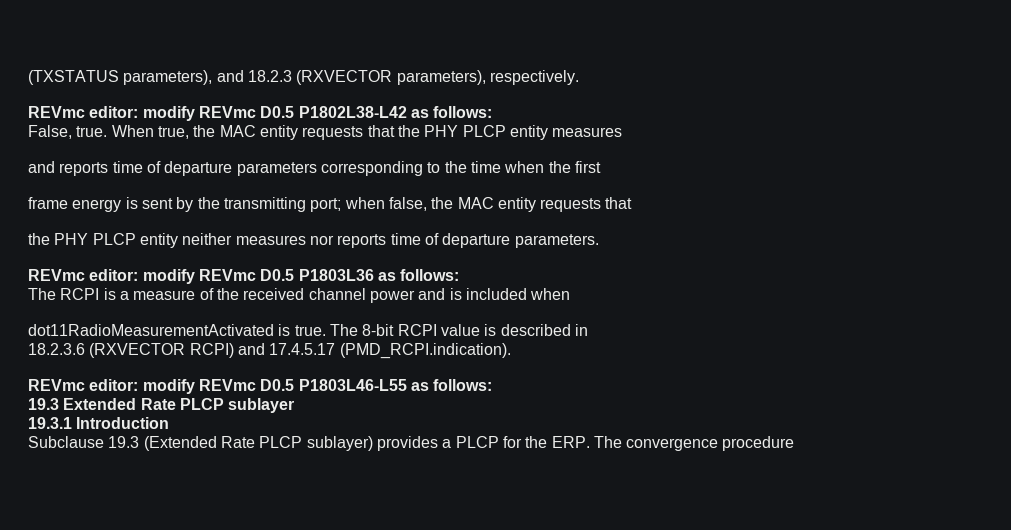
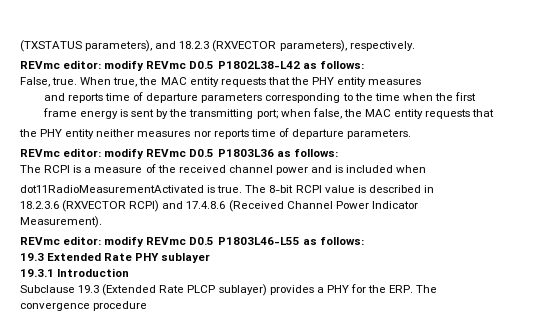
[462,125,506,137] PLCP -> (335, 81) none
[92,233,136,245] PLCP -> (63, 133) none
[269,343,511,359] 17.4.5.17 (PMD_RCPI.indication). -> [186,200,418,212] [20,216,102,228] 17.4.8.6 (Received Channel Power Indicator Measurement).
[179,398,224,410] PLCP -> [135,253,160,261] PHY
[455,436,499,448] PLCP -> [326,285,349,293] PHY

